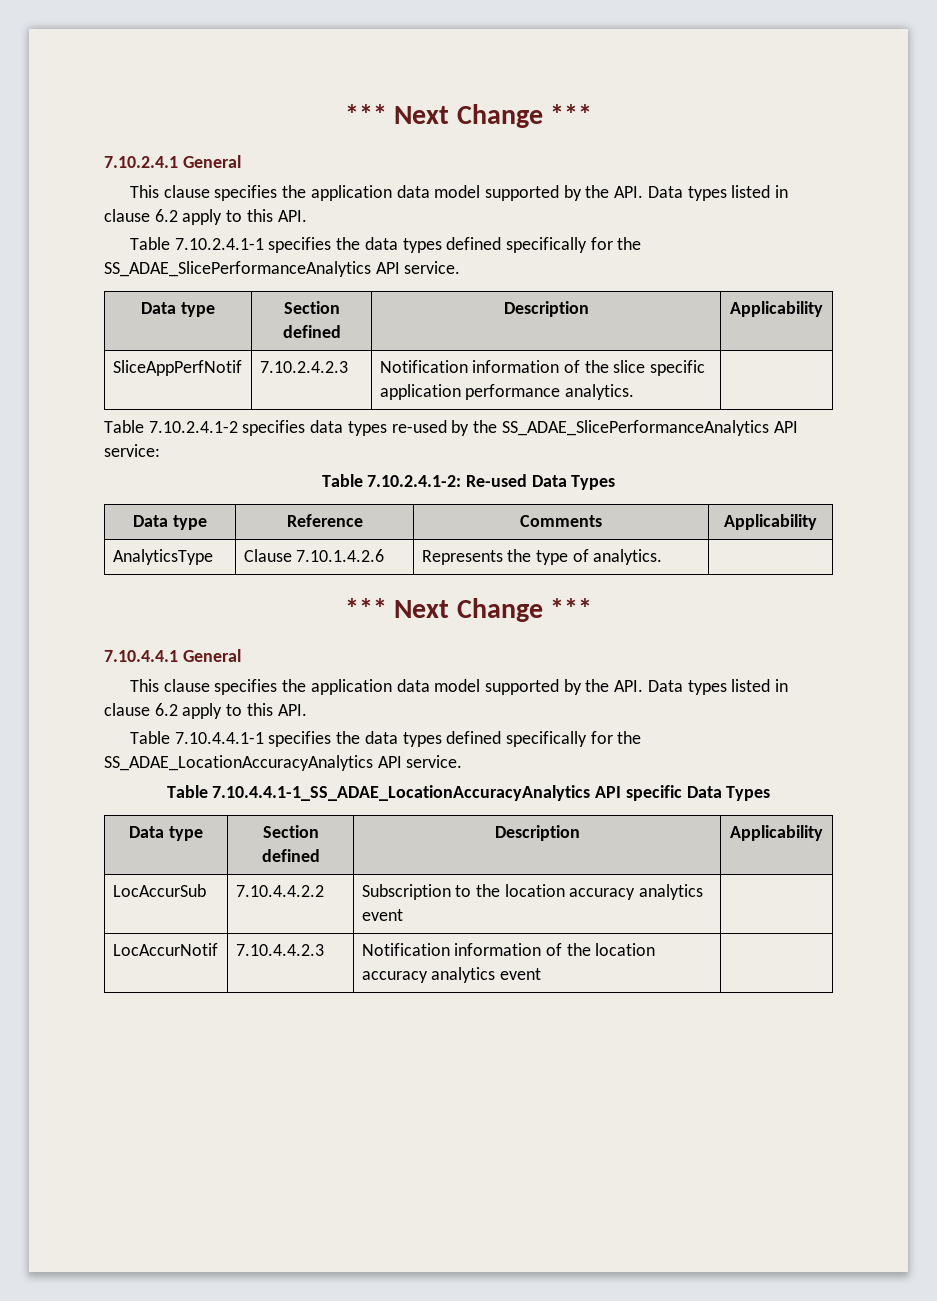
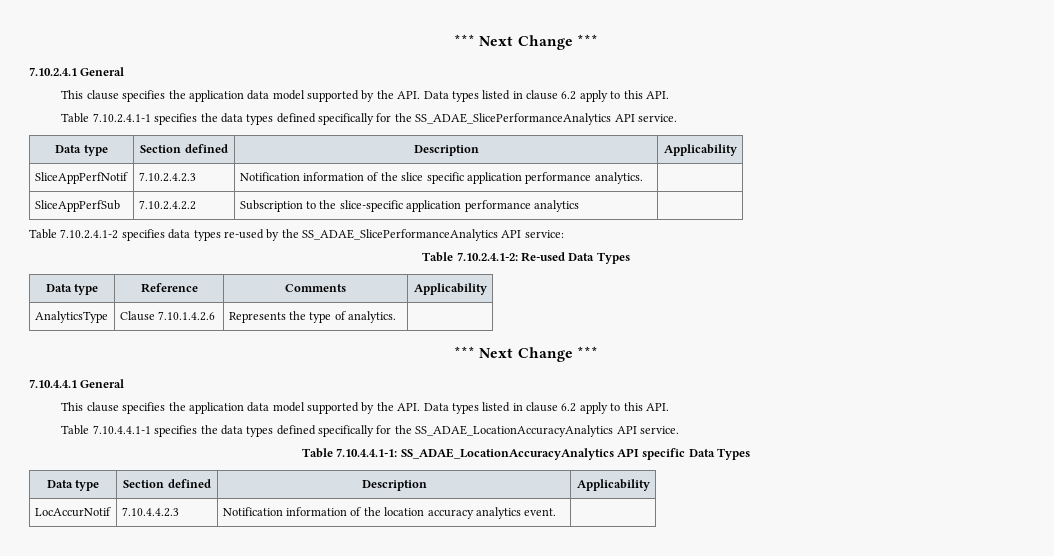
(634, 392) none -> [34,200,120,212] [138,200,196,210] [239,200,579,212] // SliceAppPerfSub | 7.10.2.4.2.2 | Subscription to the slice-specific application performance analytics |
[212,785,591,801] 7.10.4.4.1-1_SS_ADAE_LocationAccuracyAnalytics -> [336,448,614,460] 7.10.4.4.1-1: SS_ADAE_LocationAccuracyAnalytics
[112,884,206,897] [235,885,324,897] [361,884,704,900] [361,909,403,921] // LocAccurSub | 7.10.4.4.2.2 | Subscription to the location accuracy analytics event | -> (650, 485) none
[499,968,541,980] event -> [524,508,557,516] event.

